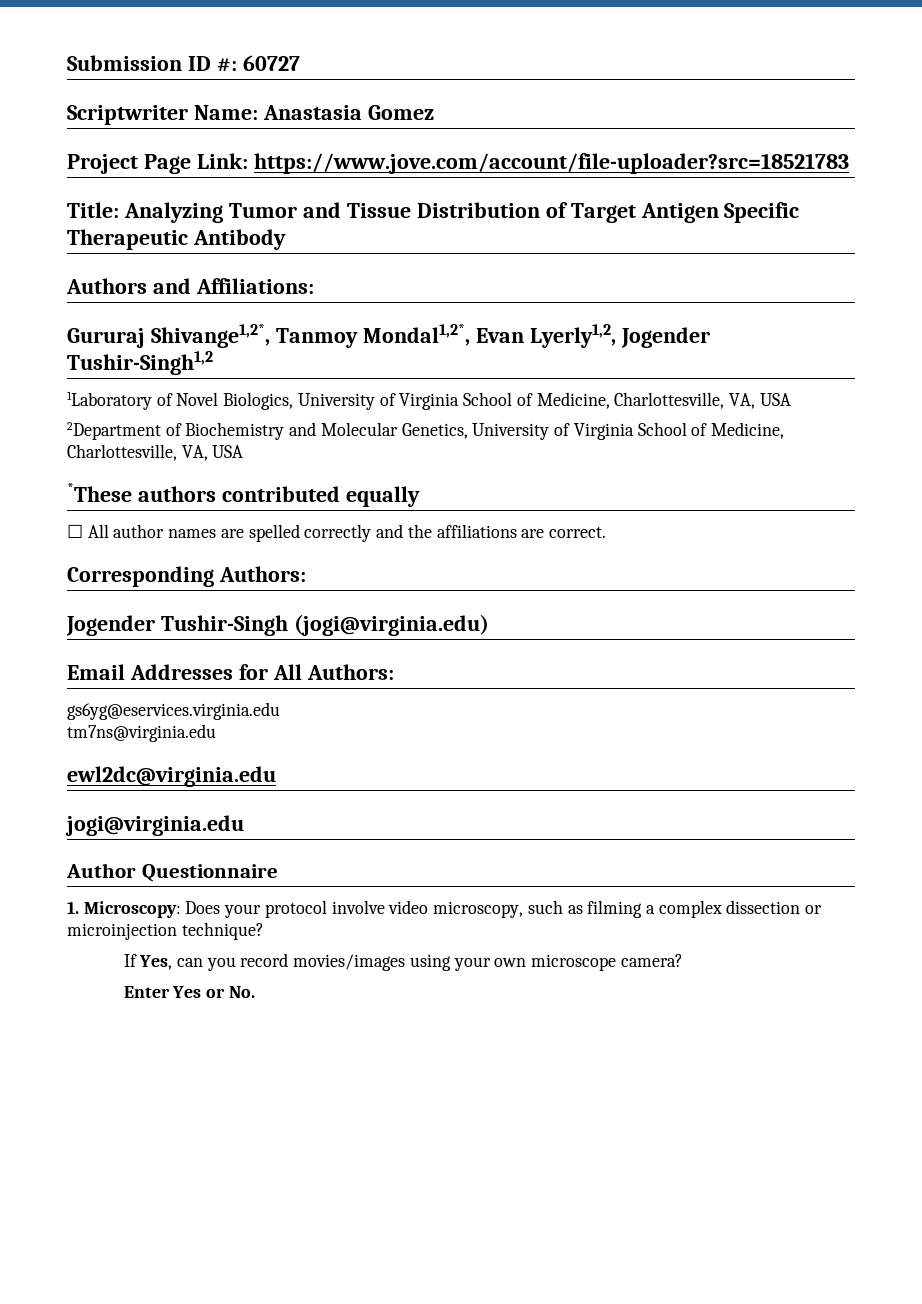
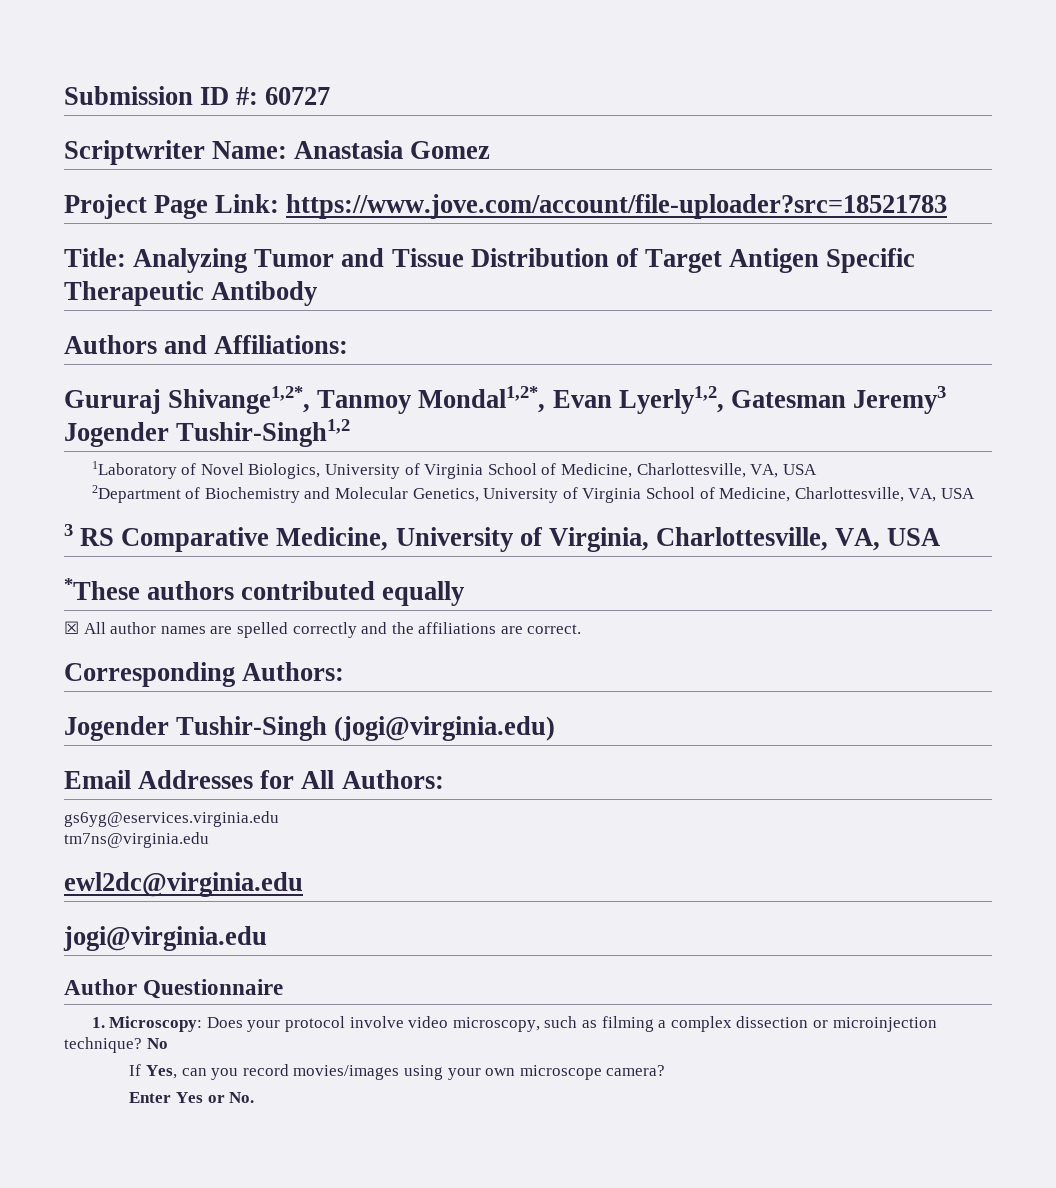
(616, 336) none -> [730,386,947,414] Gatesman Jeremy3
(244, 451) none -> [64,524,941,552] // 3 RS Comparative Medicine, University of Virginia, Charlottesville, VA, USA
[67,524,83,538] ☐ -> [64,621,79,634] ☒
(264, 931) none -> [146,1038,168,1049] No

